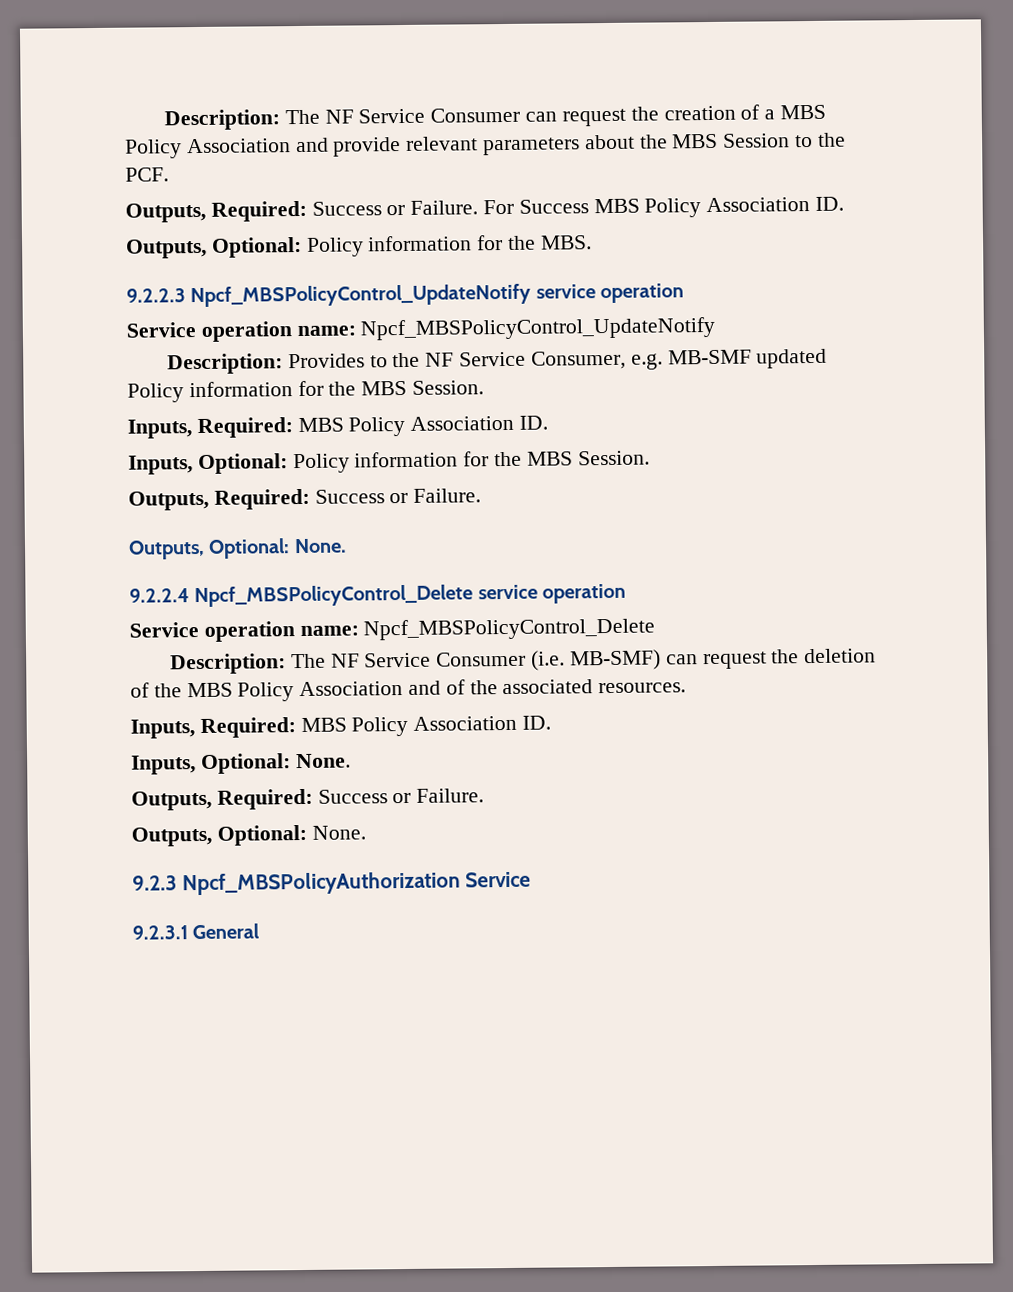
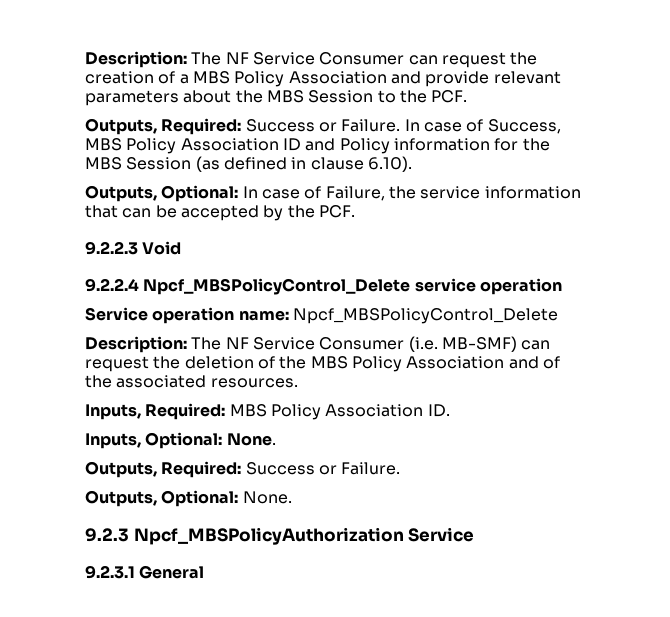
[483,196,845,218] [126,235,592,259] [126,283,685,308] [126,316,716,342] [167,348,828,375] [127,380,485,403] [127,415,549,439] [128,450,650,475] [128,488,482,511] [128,538,347,560] For Success MBS Policy Association ID. // Outputs, Optional: Policy information for the MBS. // 9.2.2.3 Npcf_MBSPolicyControl_UpdateNotify service operation // Service operation name: Npcf_MBSPolicyControl_UpdateNotify // Description: Provides to the NF Service Consumer, e.g. MB-SMF updated Policy information for the MBS Session. // Inputs, Required: MBS Policy Association ID. // Inputs, Optional: Policy information for the MBS Session. // Outputs, Required: Success or Failure. // Outputs, Optional: None. -> [404,119,561,134] [85,138,550,154] [85,156,412,172] [85,185,581,202] [85,205,355,221] [85,241,182,255] In case of Success, MBS Policy Association ID and Policy information for the MBS Session (as defined in clause 6.10). // Outputs, Optional: In case of Failure, the service information that can be accepted by the PCF. // 9.2.2.3 Void

